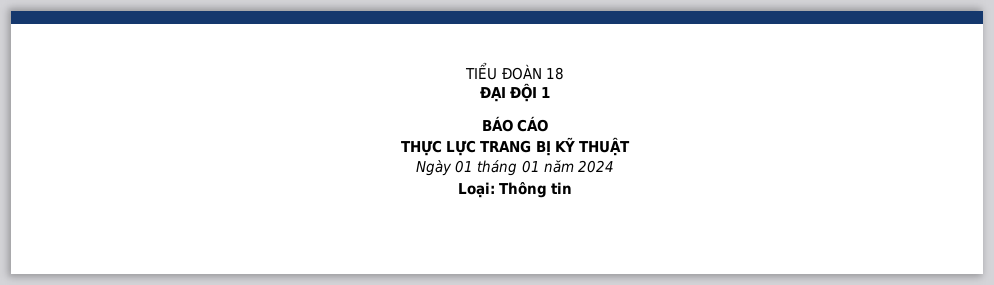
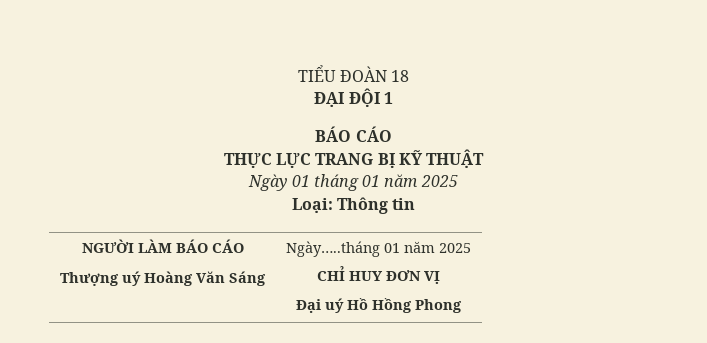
[577,160,614,173] 2024 -> [420,175,458,187] 2025
(573, 188) none -> [81,239,244,253] [60,271,266,286] [286,241,471,257] [317,266,440,284] [296,298,462,313] // NGƯỜI LÀM BÁO CÁO // Thượng uý Hoàng Văn Sáng | Ngày…..tháng 01 năm 2025 // CHỈ HUY ĐƠN VỊ // Đại uý Hồ Hồng Phong

